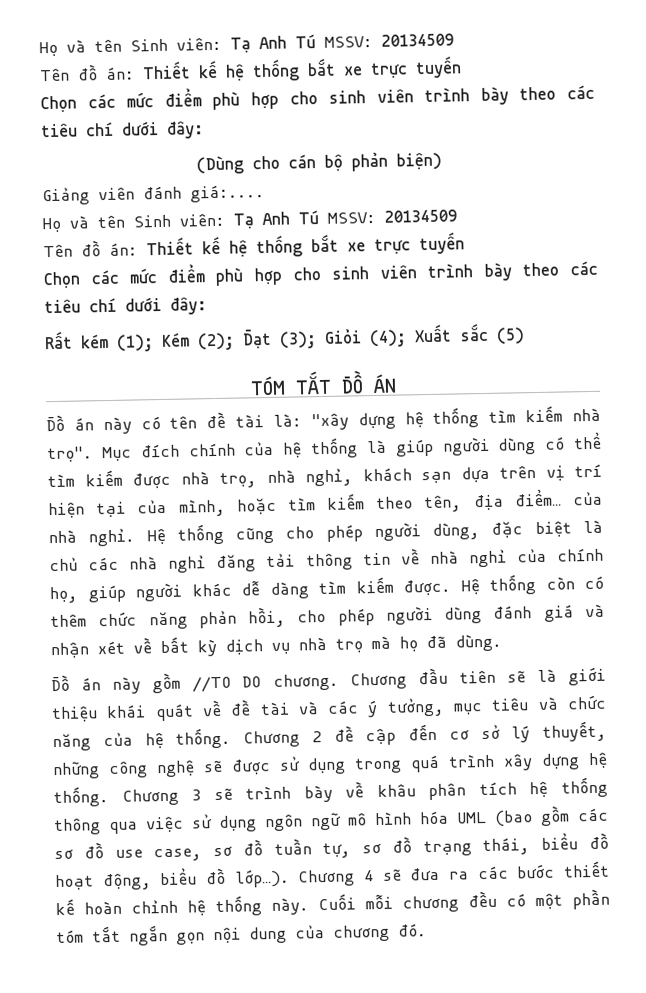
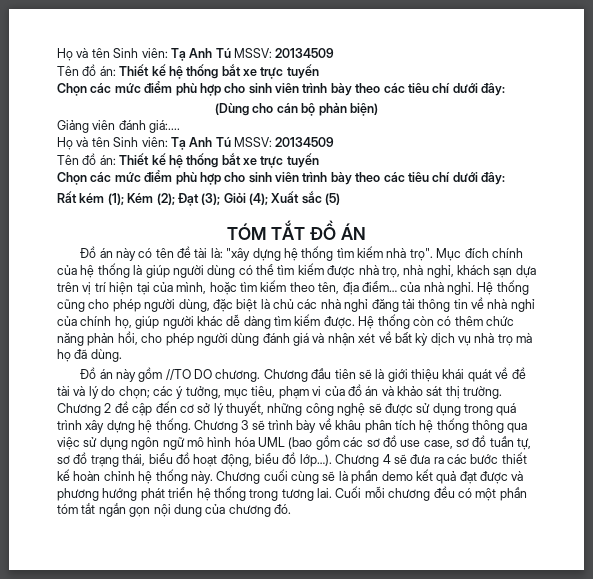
(319, 708) none -> [88,386,150,399] lý do chọn;
[491,694,608,711] [52,727,232,752] tiêu và chức năng của hệ thống. -> [251,384,503,399] tiêu, phạm vi của đồ án và khảo sát thị trường.
(309, 906) none -> [216,469,524,484] [57,486,332,501] Chương cuối cùng sẽ là phần demo kết quả đạt được và phương hướng phát triển hệ thống trong tương lai.

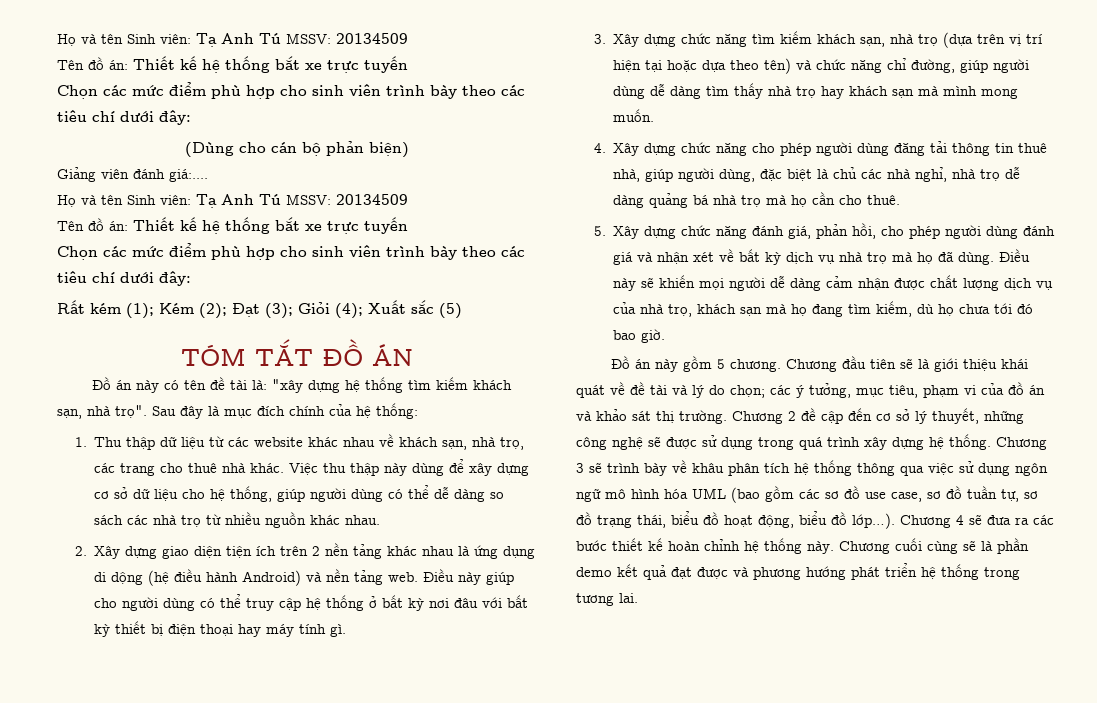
[386,248,523,261] [57,263,143,278] nhà trọ". Mục đích chính của hệ thống là -> [472,380,512,390] [57,403,418,419] [74,434,525,450] [94,459,530,476] [94,486,273,502] khách sạn, nhà trọ". Sau đây là mục đích chính của hệ thống: // 1. Thu thập dữ liệu từ các website khác nhau về khách sạn, nhà trọ, các trang cho thuê nhà khác. Việc thu thập này dùng để xây dựng cơ sở dữ liệu cho hệ thống,
[277,263,536,278] tìm kiếm được nhà trọ, nhà nghỉ, khách sạn dựa -> [434,486,505,502] [94,512,381,528] [74,543,536,559] [94,569,515,586] [94,594,529,611] [94,621,347,637] [593,31,974,48] dễ dàng so sách các nhà trọ từ nhiều nguồn khác nhau. // 2. Xây dựng giao diện tiện ích trên 2 nền tảng khác nhau là ứng dụng di dộng (hệ điều hành Android) và nền tảng web. Điều này giúp cho người dùng có thể truy cập hệ thống ở bất kỳ nơi đâu với bất kỳ thiết bị điện thoại hay máy tính gì. // 3. Xây dựng chức năng tìm kiếm khách sạn, nhà trọ (dựa
[152,280,529,295] [57,299,141,312] của mình, hoặc tìm kiếm theo tên, địa điểm… của nhà nghỉ. Hệ thống cũng cho phép -> [667,58,1030,74] [613,83,1019,99] [613,109,655,122] [593,141,1048,156] [613,169,674,182] hoặc dựa theo tên) và chức năng chỉ đường, giúp người dùng dễ dàng tìm thấy nhà trọ hay khách sạn mà mình mong muốn. // 4. Xây dựng chức năng cho phép người dùng đăng tải thông tin thuê nhà, giúp
[344,297,535,312] [57,314,514,329] [57,333,84,346] nghỉ đăng tải thông tin về nhà nghỉ của chính họ, giúp người khác dễ dàng tìm kiếm được. Hệ thống còn có thêm chức năng -> [915,166,1021,182] [613,192,901,208] [593,225,812,239] nghỉ, nhà trọ dễ dàng quảng bá nhà trọ mà họ cần cho thuê. // 5. Xây dựng chức năng đánh giá,
(122, 355) none -> [999,249,1031,262] [613,275,1054,291] [613,301,1034,317] [613,329,666,343] Điều này sẽ khiến mọi người dễ dàng cảm nhận được chất lượng dịch vụ của nhà trọ, khách sạn mà họ đang tìm kiếm, dù họ chưa tới đó bao giờ.
[165,369,213,380] //TO DO -> [716,359,725,369] 5
[335,486,527,501] [57,503,291,517] Cuối mỗi chương đều có một phần tóm tắt ngắn gọn nội dung của chương đó. -> (638, 598) none

